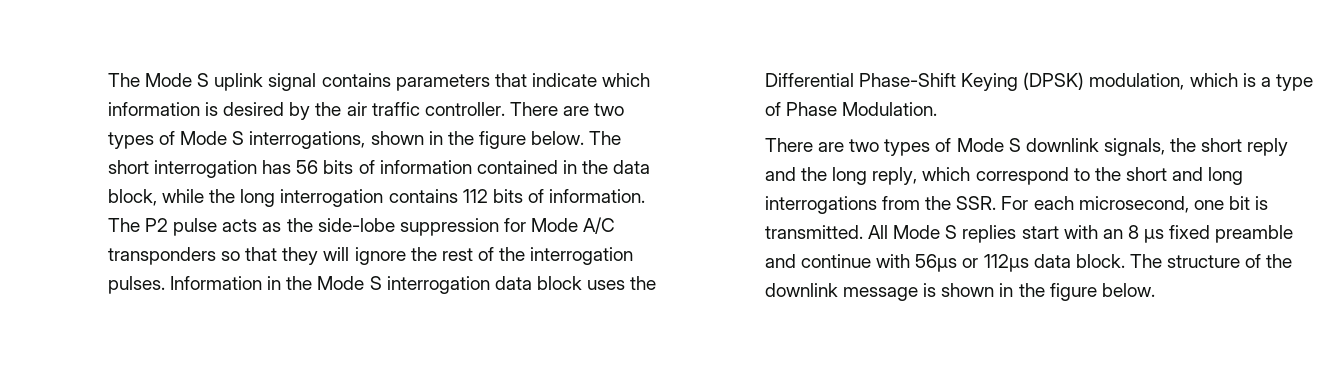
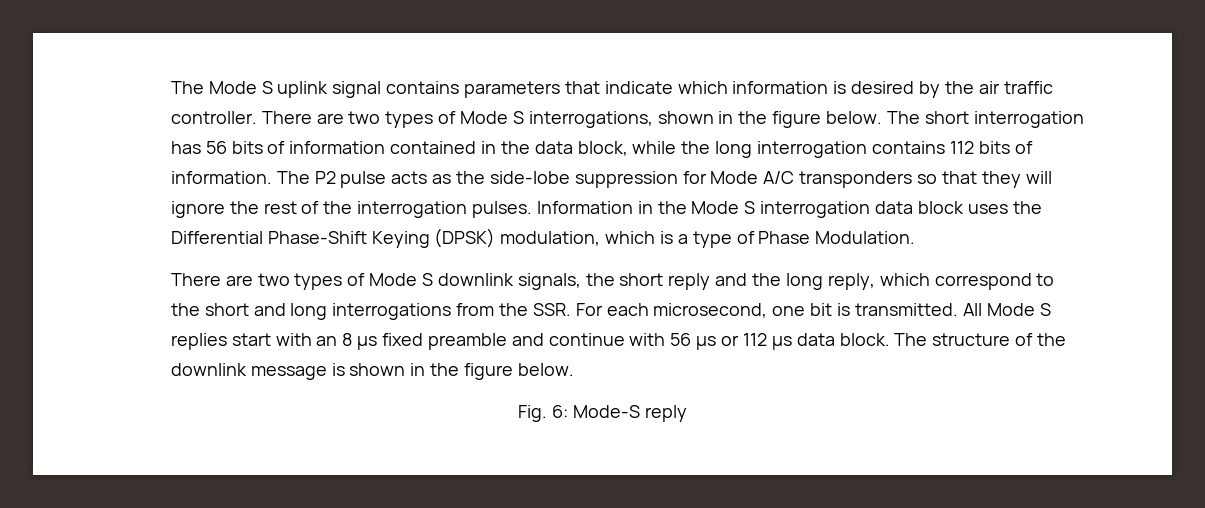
[915,254,1029,272] 56μs or 112μs -> [670,333,792,350] 56 μs or 112 μs
(1155, 290) none -> [518,405,687,422] // Fig. 6: Mode-S reply

